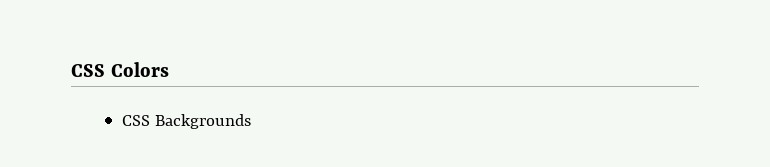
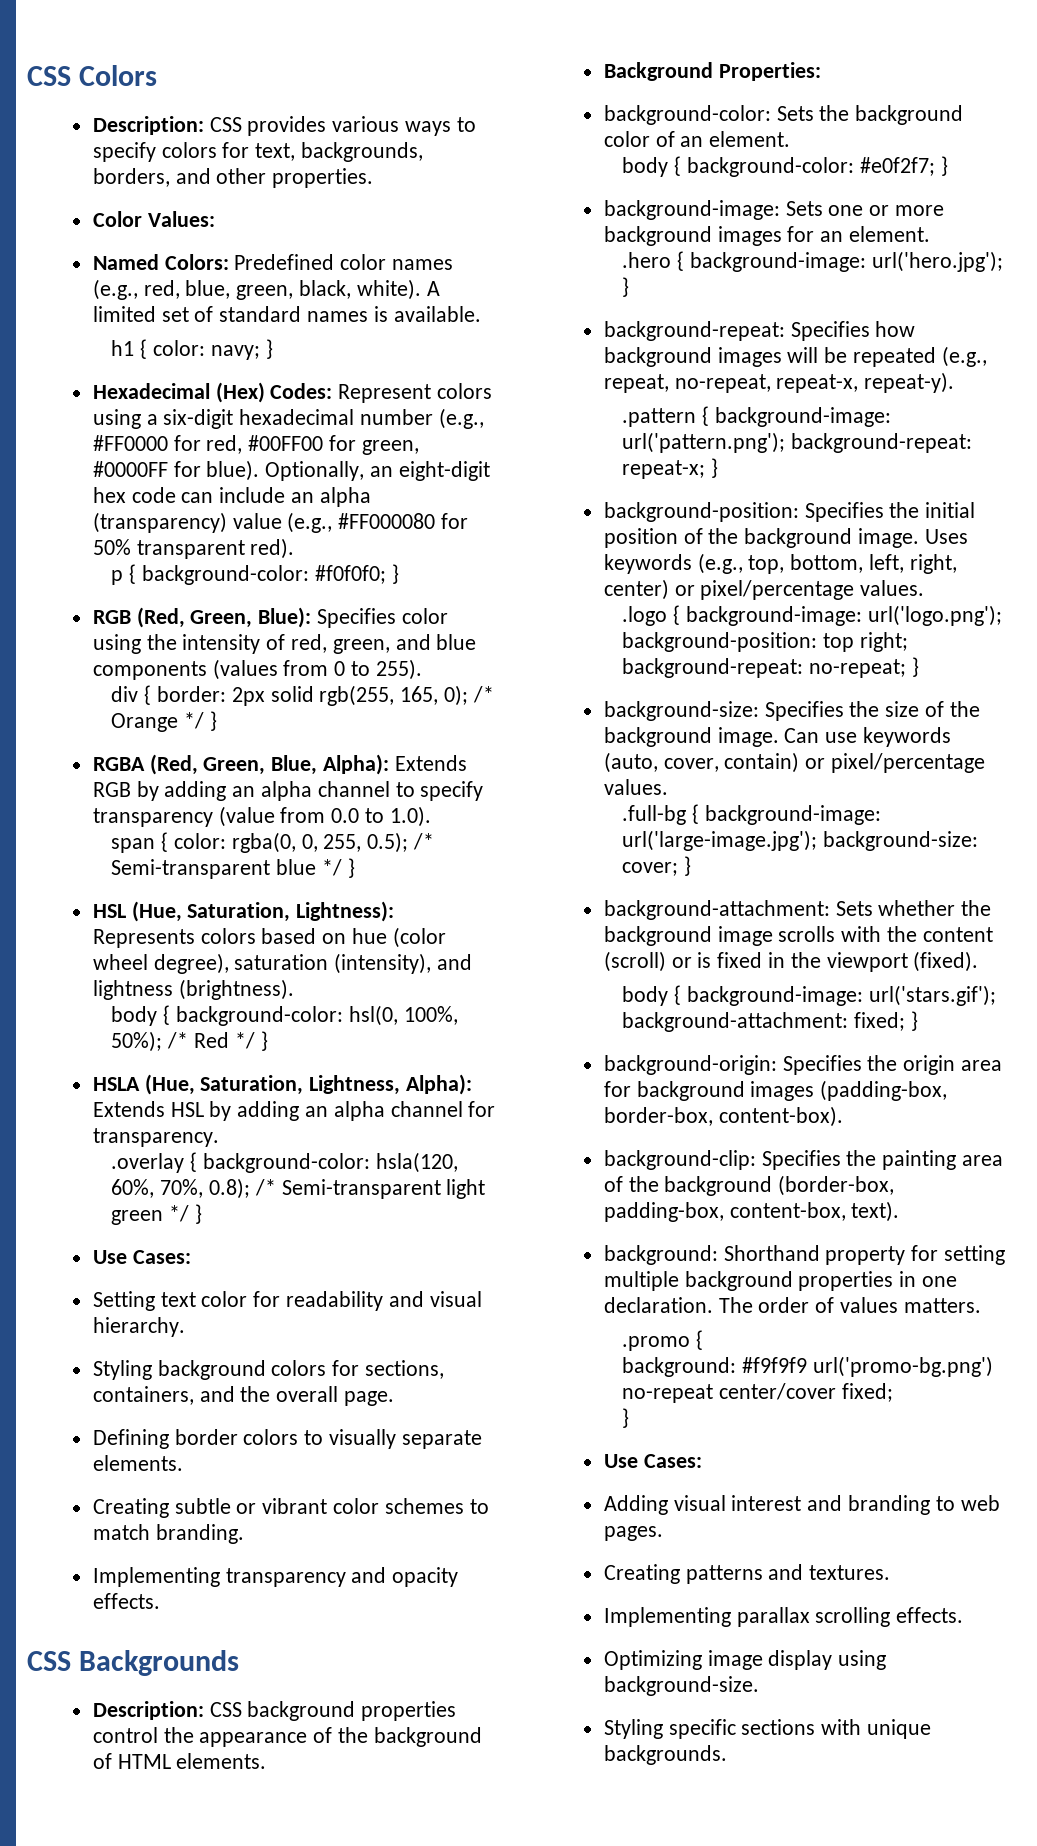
[121,114,251,129] CSS Backgrounds -> [92,116,476,136] [92,142,424,162] [92,168,374,188] [92,211,215,227] [92,254,454,270] [92,279,440,300] [92,306,481,322] [111,339,273,360] [92,382,493,403] [92,408,484,429] [92,435,419,455] [92,460,490,481] [92,487,371,507] [92,512,469,533] [92,538,295,559] [111,564,399,585] [92,607,448,628] [92,634,477,654] [92,659,422,680] [111,685,494,706] [111,711,217,732] [92,754,467,775] [92,781,484,801] [92,806,431,827] [111,832,434,853] [111,858,355,879] [92,901,395,922] [92,927,446,948] [92,953,473,974] [92,979,294,1000] [111,1005,458,1026] [111,1031,268,1052] [92,1074,473,1095] [92,1101,496,1121] [92,1128,219,1147] [111,1152,458,1173] [111,1178,486,1199] [111,1204,202,1225] [92,1250,191,1264] [92,1291,482,1311] [92,1317,185,1337] [92,1360,445,1380] [92,1386,395,1406] [92,1429,482,1449] [92,1455,183,1471] [92,1498,489,1518] [92,1524,244,1544] [92,1567,459,1587] [92,1593,160,1609] [27,1650,240,1676] [92,1701,457,1721] [92,1727,482,1747] [92,1753,267,1769] [603,62,821,81] [603,105,964,125] [603,131,791,147] [622,156,948,177] [603,200,945,220] [603,226,931,246] [622,251,1003,272] [622,277,630,297] [603,321,916,341] [603,346,987,367] [603,372,955,393] [622,406,891,427] [622,432,973,453] [622,458,719,479] [603,502,976,522] [603,528,968,548] [603,553,957,574] [603,579,925,600] [622,605,1002,626] [622,632,908,652] [622,657,919,678] [603,701,980,721] [603,727,952,747] [603,752,986,773] [603,779,668,795] [622,804,881,825] [622,830,979,851] [622,856,692,876] [603,900,992,920] [603,926,993,946] [603,951,979,972] [622,985,996,1006] [622,1011,918,1032] [603,1055,1003,1075] [603,1080,948,1101] [603,1106,843,1127] [603,1150,1004,1170] [603,1175,895,1196] [603,1201,900,1222] [603,1245,1006,1265] [603,1271,958,1291] [603,1297,981,1313] [622,1330,704,1351] [622,1356,993,1377] [622,1383,893,1403] [622,1408,630,1428] [603,1454,702,1468] [603,1495,1000,1515] [603,1526,663,1541] [603,1564,891,1584] [603,1607,964,1627] [603,1650,887,1670] [603,1676,759,1696] [603,1719,932,1739] [603,1745,727,1765] Description: CSS provides various ways to specify colors for text, backgrounds, borders, and other properties. // Color Values: // Named Colors: Predefined color names (e.g., red, blue, green, black, white). A limited set of standard names is available. // h1 { color: navy; } // Hexadecimal (Hex) Codes: Represent colors using a six-digit hexadecimal number (e.g., #FF0000 for red, #00FF00 for green, #0000FF for blue). Optionally, an eight-digit hex code can include an alpha (transparency) value (e.g., #FF000080 for 50% transparent red). // p { background-color: #f0f0f0; } // RGB (Red, Green, Blue): Specifies color using the intensity of red, green, and blue components (values from 0 to 255). // div { border: 2px solid rgb(255, 165, 0); /* Orange */ } // RGBA (Red, Green, Blue, Alpha): Extends RGB by adding an alpha channel to specify transparency (value from 0.0 to 1.0). // span { color: rgba(0, 0, 255, 0.5); /* Semi-transparent blue */ } // HSL (Hue, Saturation, Lightness): Represents colors based on hue (color wheel degree), saturation (intensity), and lightness (brightness). // body { background-color: hsl(0, 100%, 50%); /* Red */ } // HSLA (Hue, Saturation, Lightness, Alpha): Extends HSL by adding an alpha channel for transparency. // .overlay { background-color: hsla(120, 60%, 70%, 0.8); /* Semi-transparent light green */ } // Use Cases: // Setting text color for readability and visual hierarchy. // Styling background colors for sections, containers, and the overall page. // Defining border colors to visually separate elements. // Creating subtle or vibrant color schemes to match branding. // Implementing transparency and opacity effects. // CSS Backgrounds // Description: CSS background properties control the appearance of the background of HTML elements. // Background Properties: // background-color: Sets the background color of an element. // body { background-color: #e0f2f7; } // background-image: Sets one or more background images for an element. // .hero { background-image: url('hero.jpg'); } // background-repeat: Specifies how background images will be repeated (e.g., repeat, no-repeat, repeat-x, repeat-y). // .pattern { background-image: url('pattern.png'); background-repeat: repeat-x; } // background-position: Specifies the initial position of the background image. Uses keywords (e.g., top, bottom, left, right, center) or pixel/percentage values. // .logo { background-image: url('logo.png'); background-position: top right; background-repeat: no-repeat; } // background-size: Specifies the size of the background image. Can use keywords (auto, cover, contain) or pixel/percentage values. // .full-bg { background-image: url('large-image.jpg'); background-size: cover; } // background-attachment: Sets whether the background image scrolls with the content (scroll) or is fixed in the viewport (fixed). // body { background-image: url('stars.gif'); background-attachment: fixed; } // background-origin: Specifies the origin area for background images (padding-box, border-box, content-box). // background-clip: Specifies the painting area of the background (border-box, padding-box, content-box, text). // background: Shorthand property for setting multiple background properties in one declaration. The order of values matters. // .promo { // background: #f9f9f9 url('promo-bg.png') no-repeat center/cover fixed; // } // Use Cases: // Adding visual interest and branding to web pages. // Creating patterns and textures. // Implementing parallax scrolling effects. // Optimizing image display using background-size. // Styling specific sections with unique backgrounds.

